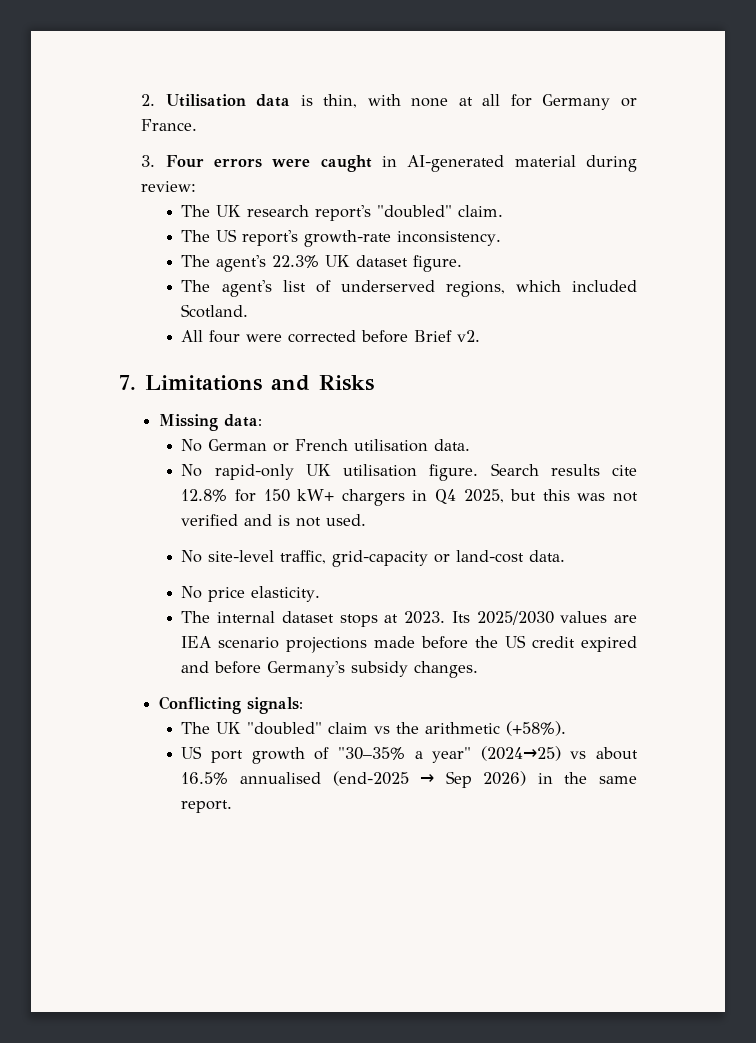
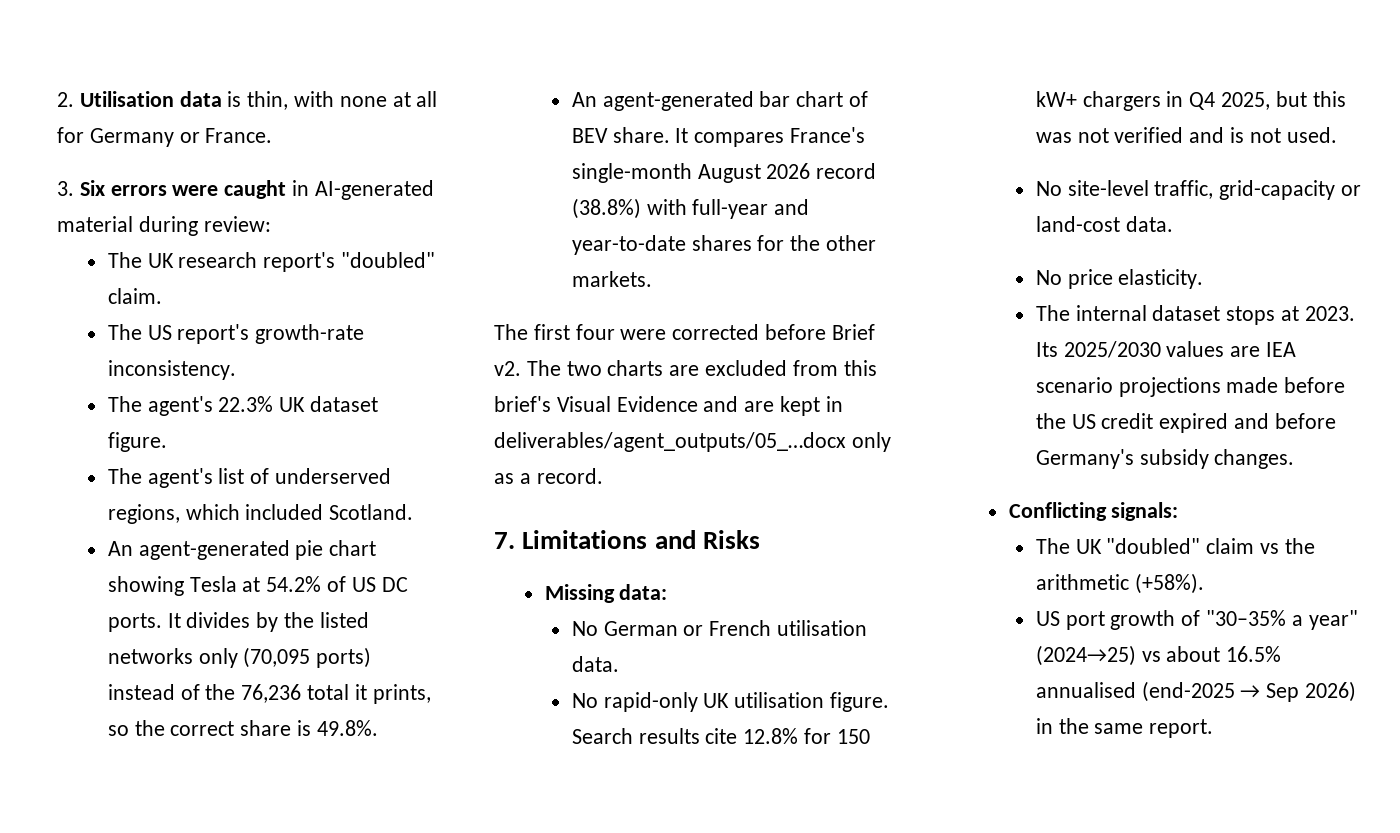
[165,155,204,168] Four -> [79,180,105,196] Six
[181,330,204,342] All -> [107,540,377,560] [107,576,408,596] [107,612,369,632] [107,647,372,668] [107,684,431,704] [107,720,378,736] [571,91,868,111] [571,127,865,147] [571,163,877,183] [571,198,810,219] [571,235,876,255] [571,271,652,287] [494,324,570,340] An agent-generated pie chart showing Tesla at 54.2% of US DC ports. It divides by the listed networks only (70,095 ports) instead of the 76,236 total it prints, so the correct share is 49.8%. // An agent-generated bar chart of BEV share. It compares France's single-month August 2026 record (38.8%) with full-year and year-to-date shares for the other markets. // The first
(481, 336) none -> [526,360,877,376] [494,396,843,416] [494,432,891,452] [494,468,603,484] The two charts are excluded from this brief's Visual Evidence and are kept in deliverables/agent_outputs/05_…docx only as a record.

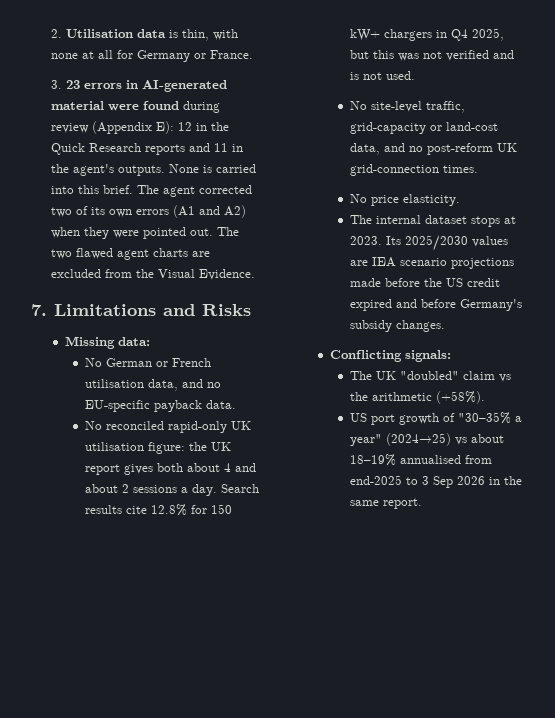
[79,180,434,200] [57,216,271,236] [107,252,435,272] [107,288,162,304] [107,324,365,344] [107,360,236,380] [107,396,378,416] [107,432,167,452] [107,468,391,488] [107,504,414,524] [107,540,377,560] [107,576,408,596] [107,612,369,632] [107,647,372,668] [107,684,431,704] [107,720,378,736] [571,91,868,111] [571,127,865,147] [571,163,877,183] [571,198,810,219] [571,235,876,255] [571,271,652,287] [494,324,875,340] [494,360,877,376] [494,396,843,416] [494,432,891,452] [494,468,603,484] Six errors were caught in AI-generated material during review: // The UK research report's "doubled" claim. // The US report's growth-rate inconsistency. // The agent's 22.3% UK dataset figure. // The agent's list of underserved regions, which included Scotland. // An agent-generated pie chart showing Tesla at 54.2% of US DC ports. It divides by the listed networks only (70,095 ports) instead of the 76,236 total it prints, so the correct share is 49.8%. // An agent-generated bar chart of BEV share. It compares France's single-month August 2026 record (38.8%) with full-year and year-to-date shares for the other markets. // The first four were corrected before Brief v2. The two charts are excluded from this brief's Visual Evidence and are kept in deliverables/agent_outputs/05_…docx only as a record. -> [65,80,227,92] [50,101,220,113] [50,121,229,134] [50,143,243,155] [50,164,256,176] [50,185,252,197] [50,205,246,218] [50,227,239,239] [50,248,210,260] [50,269,255,280] 23 errors in AI-generated material were found during review (Appendix E): 12 in the Quick Research reports and 11 in the agent's outputs. None is carried into this brief. The agent corrected two of its own errors (A1 and A2) when they were pointed out. The two flawed agent charts are excluded from the Visual Evidence.
[571,656,619,672] [571,693,598,708] data. // No -> [147,379,221,391] [84,400,236,412] [84,421,164,430] data, and no EU-specific payback data. // No reconciled
[829,692,889,712] figure. -> [147,442,231,454] [84,463,256,475] [84,484,217,496] figure: the UK report gives both about 4 and about 2 sessions a day.
[1125,216,1173,232] data. -> [349,143,517,155] [349,164,478,176] data, and no post-reform UK grid-connection times.
[1226,646,1282,662] [1035,681,1356,702] 16.5% annualised (end-2025 → Sep 2026) -> [349,454,492,466] [349,475,485,488] 18–19% annualised from end-2025 to 3 Sep 2026

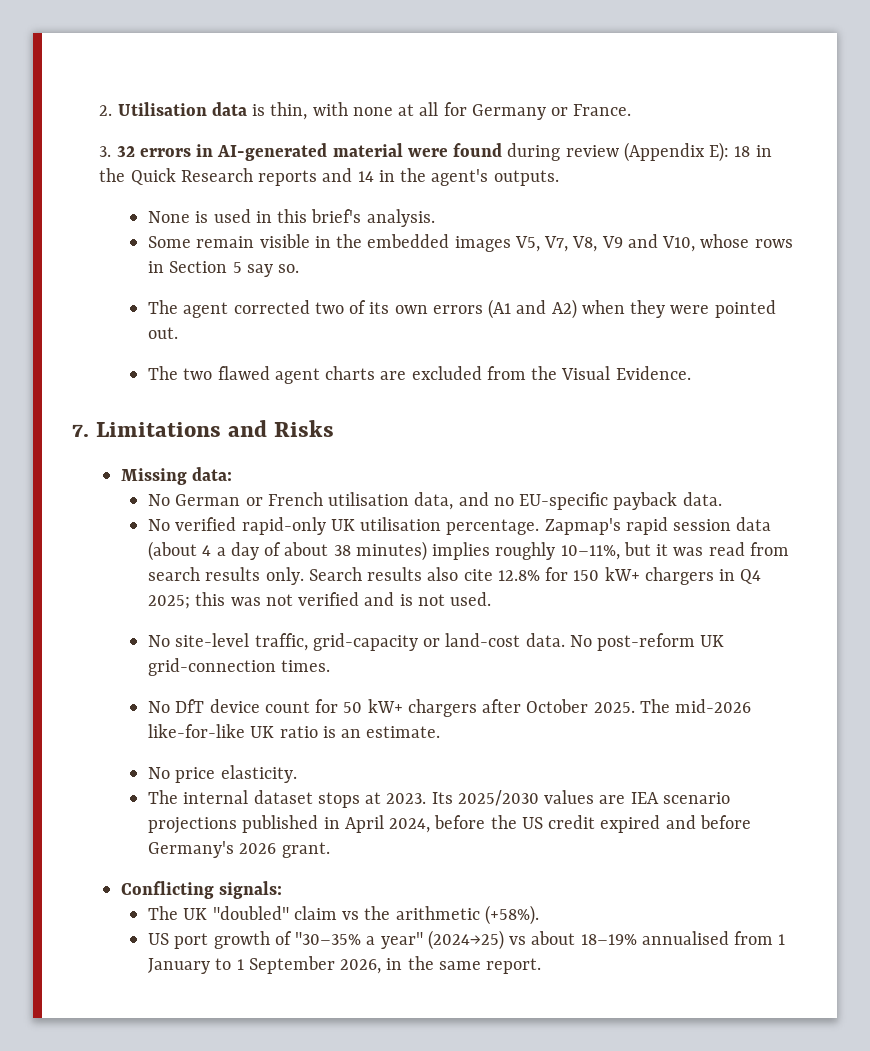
[65,80,80,89] 23 -> [116,146,135,157] 32
[177,122,192,131] 12 -> [734,146,751,157] 18
[213,143,228,152] 11 -> [357,171,374,182] 14
(165, 170) none -> (559, 178) //
[215,164,256,173] [50,185,133,194] carried into this brief. -> [213,209,435,227] [147,234,793,252] [147,261,300,277] used in this brief's analysis. // Some remain visible in the embedded images V5, V7, V8, V9 and V10, whose rows in Section 5 say so. //
(213, 232) none -> (178, 333) //
[105,421,164,430] reconciled -> [175,517,237,531] verified
[147,442,231,454] [84,463,256,475] [84,484,217,496] figure: the UK report gives both about 4 and about 2 sessions a day. -> [446,517,772,535] [147,541,789,561] [147,567,304,585] percentage. Zapmap's rapid session data (about 4 a day of about 38 minutes) implies roughly 10–11%, but it was read from search results only.
(122, 509) none -> [427,567,459,581] also
[471,28,504,41] [349,50,369,59] 2025, but -> [147,595,190,609] 2025;
[349,143,423,155] data, and no -> [525,633,592,647] data. No
(478, 169) none -> [147,699,752,717] [147,724,441,738] // No DfT device count for 50 kW+ chargers after October 2025. The mid-2026 like-for-like UK ratio is an estimate.
[349,278,381,287] made -> [242,815,431,833] published in April 2024,
[349,320,445,332] subsidy changes. -> [239,842,330,858] 2026 grant.
[349,475,485,488] end-2025 to 3 Sep 2026 -> [778,934,786,945] [147,956,382,974] 1 January to 1 September 2026,

